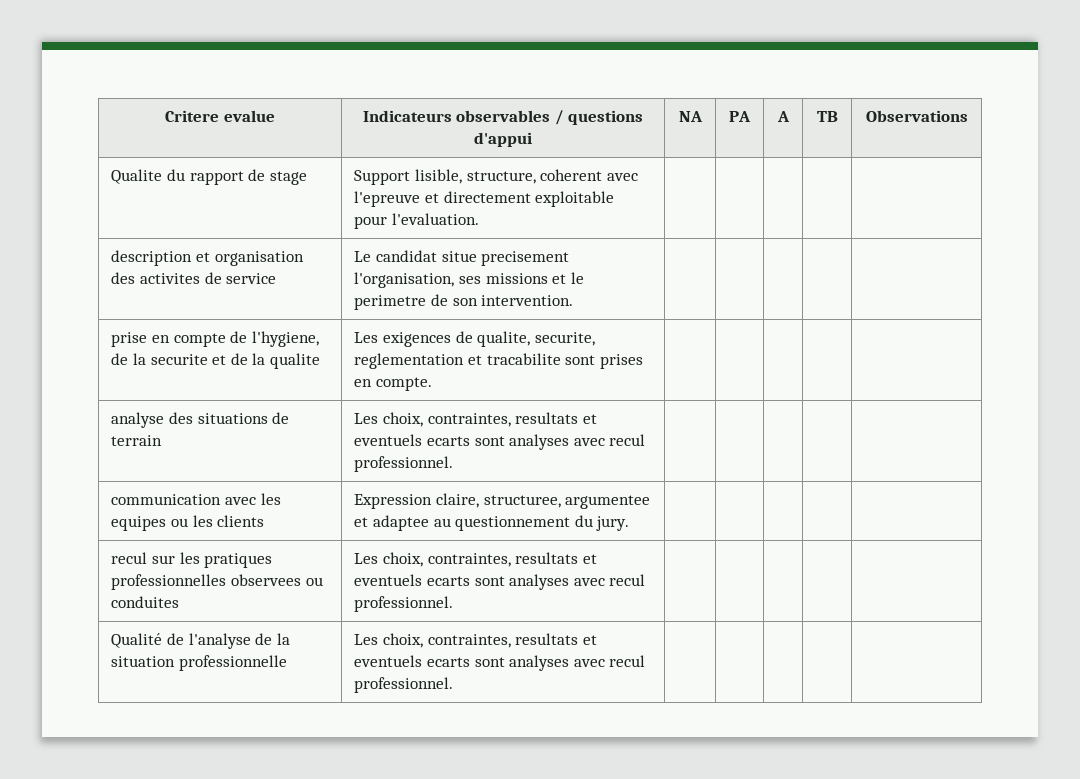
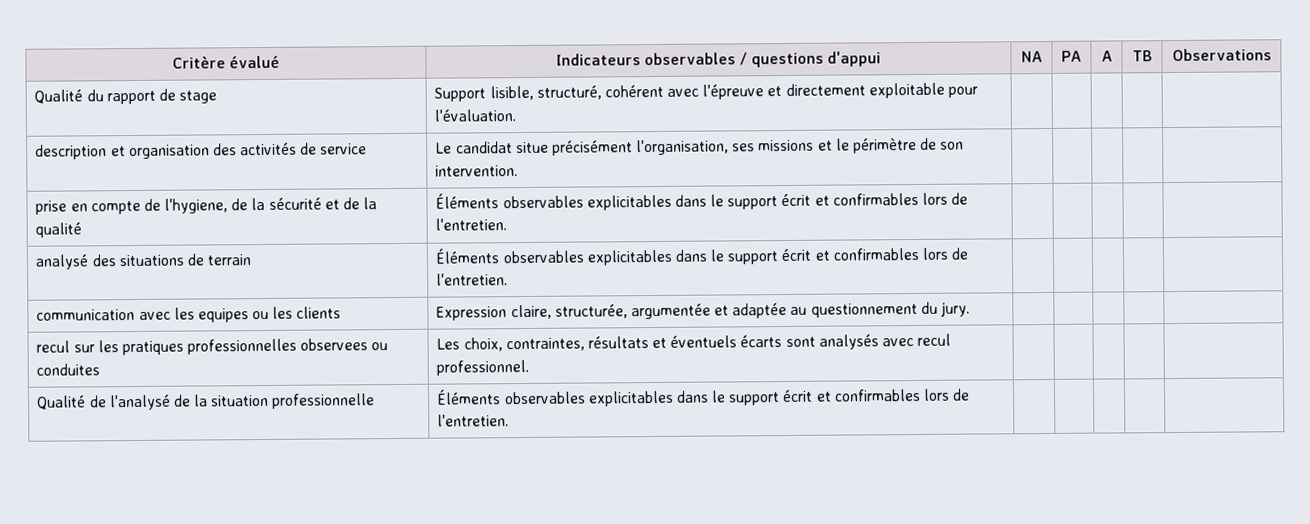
[165,110,275,122] Critere evalue -> [171,55,281,69] Critère évalué
[111,169,163,184] Qualite -> [34,89,84,104] Qualité
[466,169,638,184] [354,191,421,207] structure, coherent avec l'epreuve -> [536,84,765,100] structuré, cohérent avec l'épreuve
[391,213,479,225] l'evaluation. -> [434,109,517,122] l'évaluation.
[139,273,200,284] activites -> [240,142,298,156] activités
[481,251,570,266] precisement -> [551,140,633,156] précisément
[354,295,427,310] perimetre -> [853,137,918,154] périmètre
[150,354,208,365] securite -> [268,197,322,210] sécurité
[269,353,320,369] [354,331,595,347] [354,353,643,369] [354,377,432,391] [111,412,290,428] [111,435,163,446] [354,412,597,427] [354,434,646,450] [354,456,454,472] qualite | Les exigences de qualite, securite, reglementation et tracabilite sont prises en compte. | | | | | // analyse des situations de terrain | Les choix, contraintes, resultats et eventuels ecarts sont analyses avec recul professionnel. -> [35,222,83,238] [435,192,969,211] [435,218,508,231] [35,253,253,270] [435,247,969,266] [436,273,509,286] qualité | Éléments observables explicitables dans le support écrit et confirmables lors de l'entretien. | | | | | // analysé des situations de terrain | Éléments observables explicitables dans le support écrit et confirmables lors de l'entretien.
[483,495,651,509] [354,515,429,531] structuree, argumentee et adaptee -> [554,302,788,320] structurée, argumentée et adaptée
[515,552,597,564] [354,574,570,590] resultats et eventuels ecarts sont analyses -> [587,334,879,350] résultats et éventuels écarts sont analysés
[188,633,251,649] l'analyse -> [109,394,171,411] l'analysé
[354,633,597,648] [354,655,646,671] [354,677,454,693] Les choix, contraintes, resultats et eventuels ecarts sont analyses avec recul professionnel. -> [436,388,971,407] [437,414,510,427] Éléments observables explicitables dans le support écrit et confirmables lors de l'entretien.

